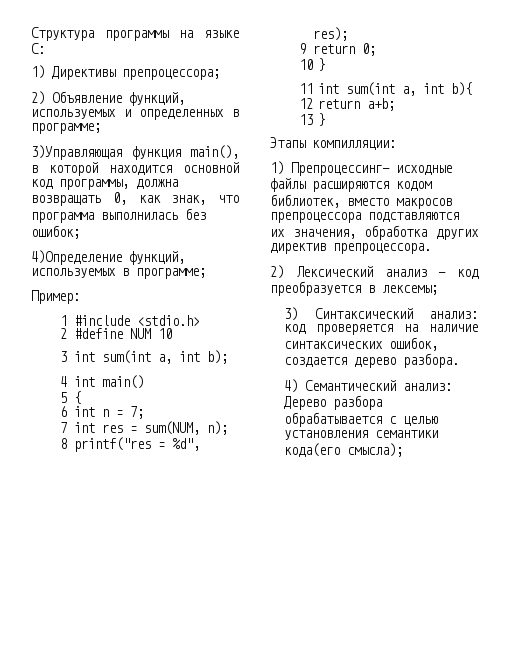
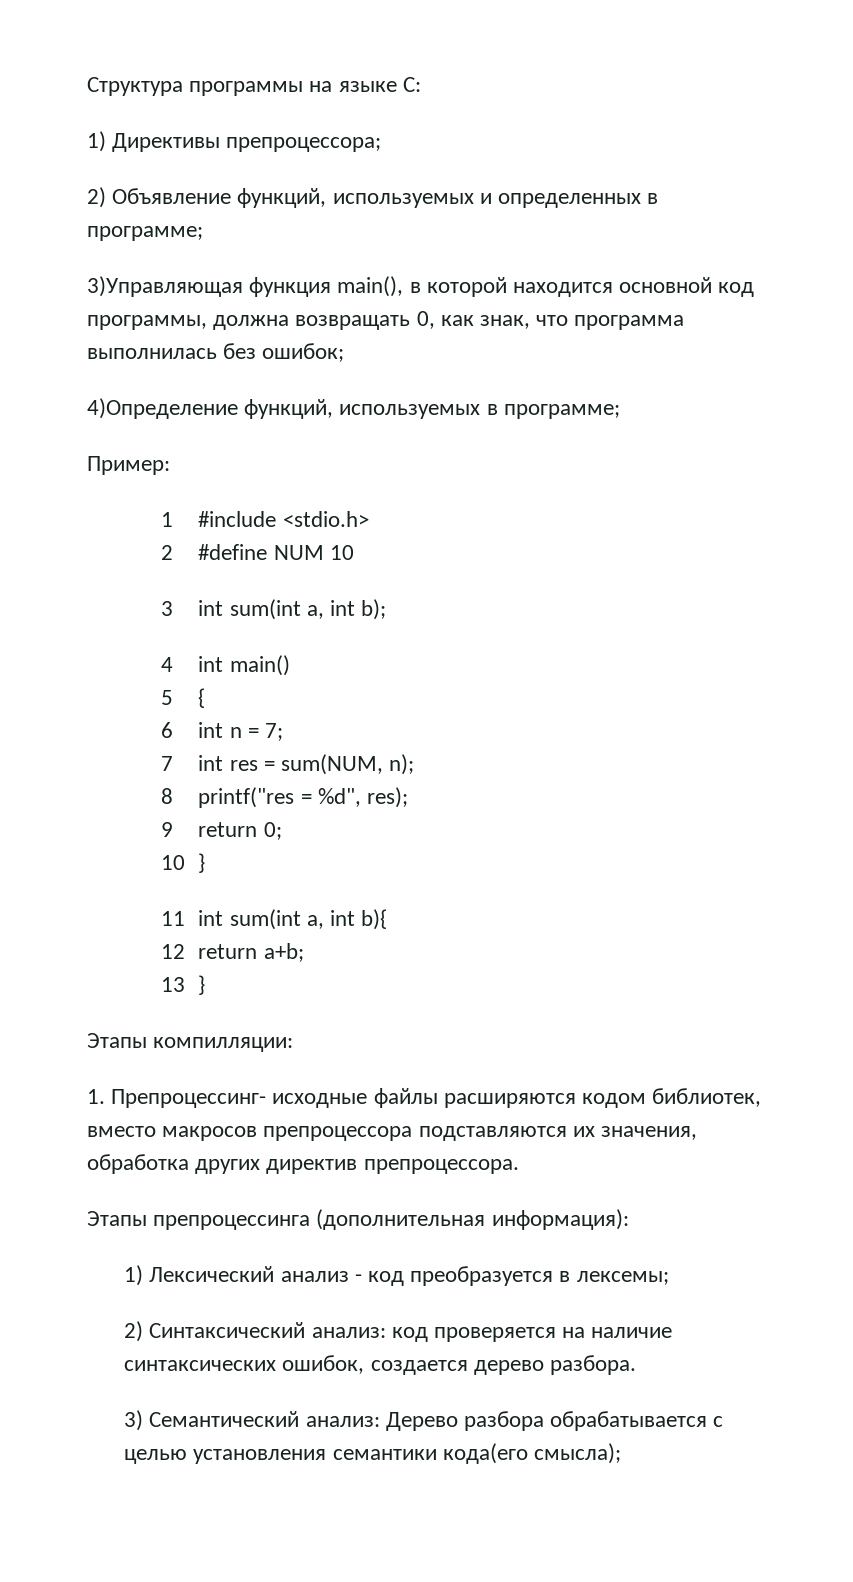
[270,161,284,175] 1) -> [87,1089,105,1104] 1.
[270,265,284,279] 2) -> [87,1209,629,1230] [124,1265,144,1286] Этапы препроцессинга (дополнительная информация): // 1)
[284,307,299,321] 3) -> [124,1321,144,1342] 2)
[284,379,299,393] 4) -> [124,1410,144,1431] 3)

